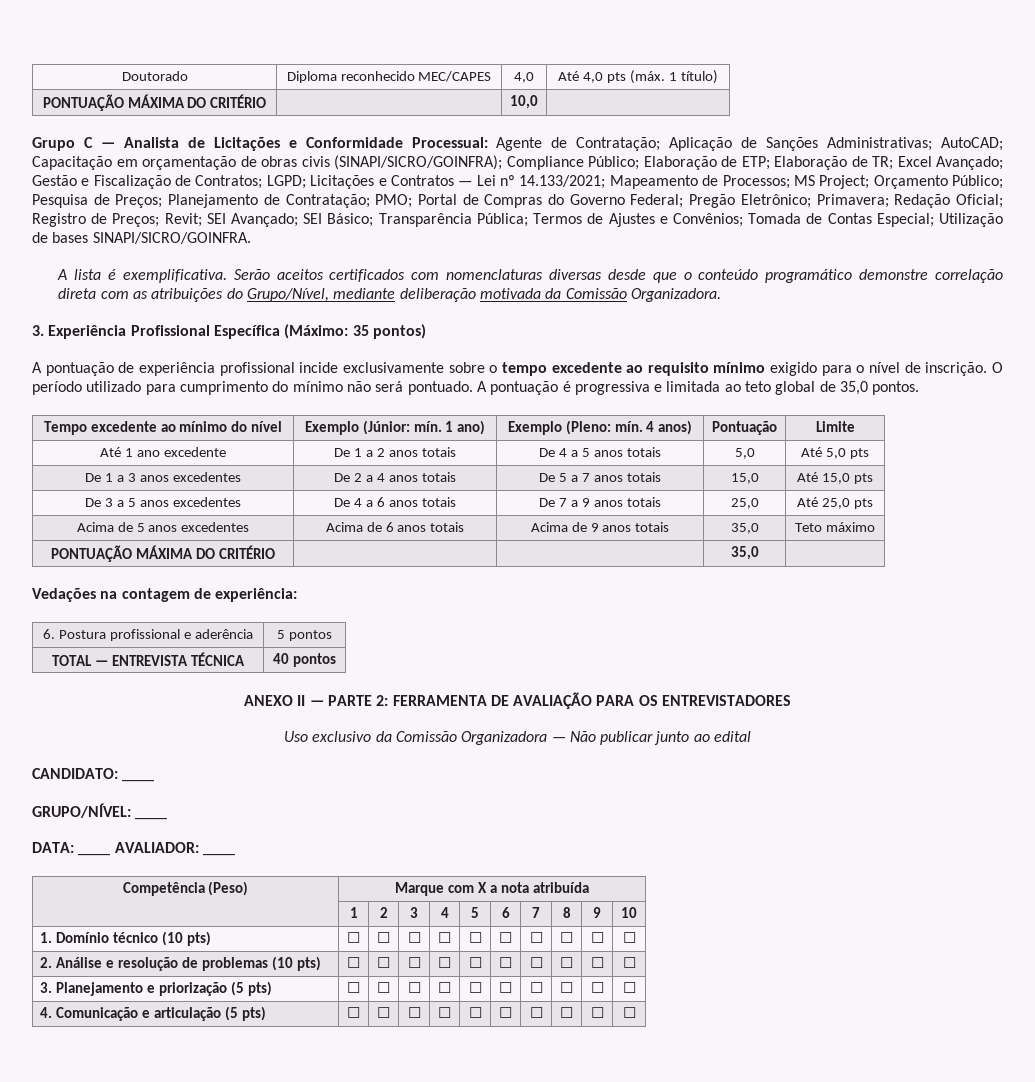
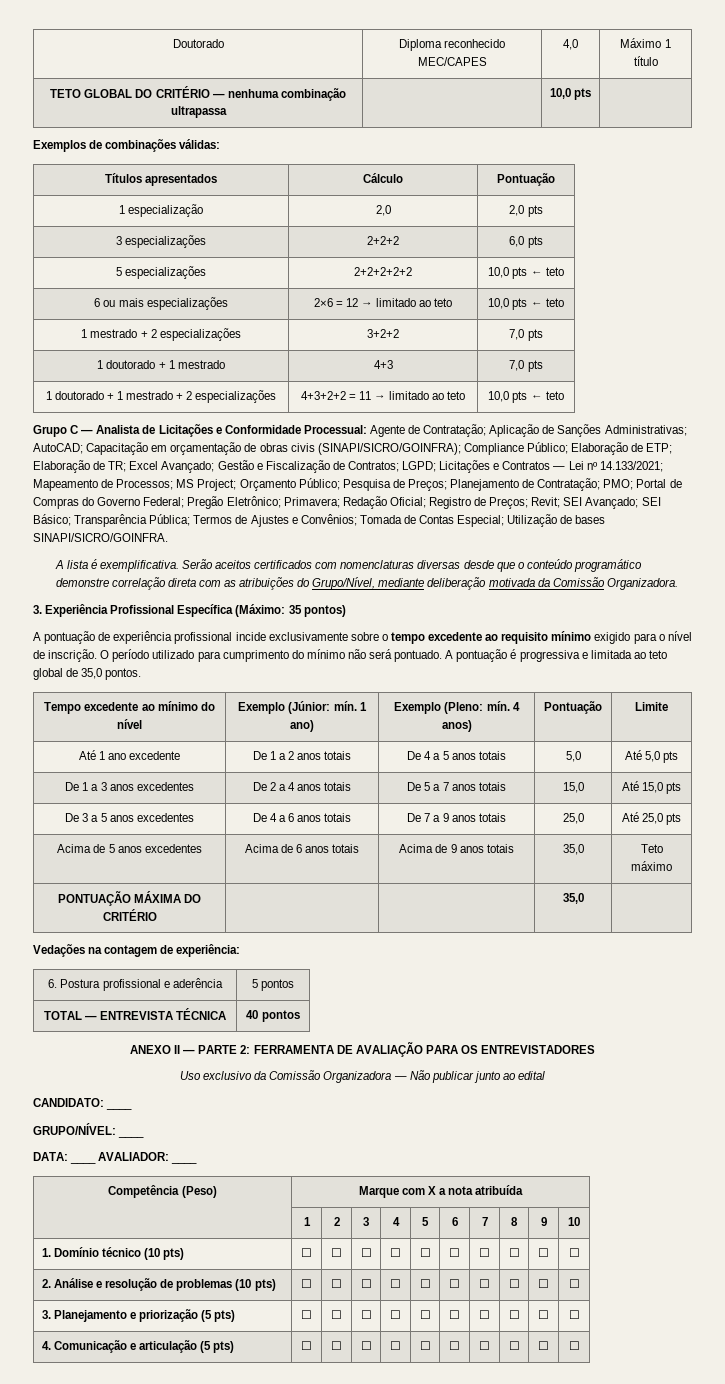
[558,70,718,84] [42,94,267,111] [510,95,538,109] Até 4,0 pts (máx. 1 título) // PONTUAÇÃO MÁXIMA DO CRITÉRIO | | 10,0 | -> [620,38,671,48] [633,56,658,66] [50,86,346,101] [170,106,227,118] [549,88,592,100] [33,139,221,152] [104,173,218,186] [363,173,403,183] [497,173,555,186] [118,204,204,217] [375,205,391,216] [509,205,543,217] [115,235,207,248] [367,236,399,245] [509,236,543,248] [115,266,207,279] [354,267,412,276] [488,267,564,279] [94,297,228,310] [313,298,453,307] [488,298,564,310] [81,328,241,341] [367,329,399,338] [509,329,543,341] [97,360,225,369] [373,360,393,369] [509,360,543,372] [45,390,277,403] [300,391,466,400] [488,391,564,403] Máximo 1 título // TETO GLOBAL DO CRITÉRIO — nenhuma combinação ultrapassa | | 10,0 pts | // Exemplos de combinações válidas: // Títulos apresentados | Cálculo | Pontuação // 1 especialização | 2,0 | 2,0 pts // 3 especializações | 2+2+2 | 6,0 pts // 5 especializações | 2+2+2+2+2 | 10,0 pts ← teto // 6 ou mais especializações | 2×6 = 12 → limitado ao teto | 10,0 pts ← teto // 1 mestrado + 2 especializações | 3+2+2 | 7,0 pts // 1 doutorado + 1 mestrado | 4+3 | 7,0 pts // 1 doutorado + 1 mestrado + 2 especializações | 4+3+2+2 = 11 → limitado ao teto | 10,0 pts ← teto

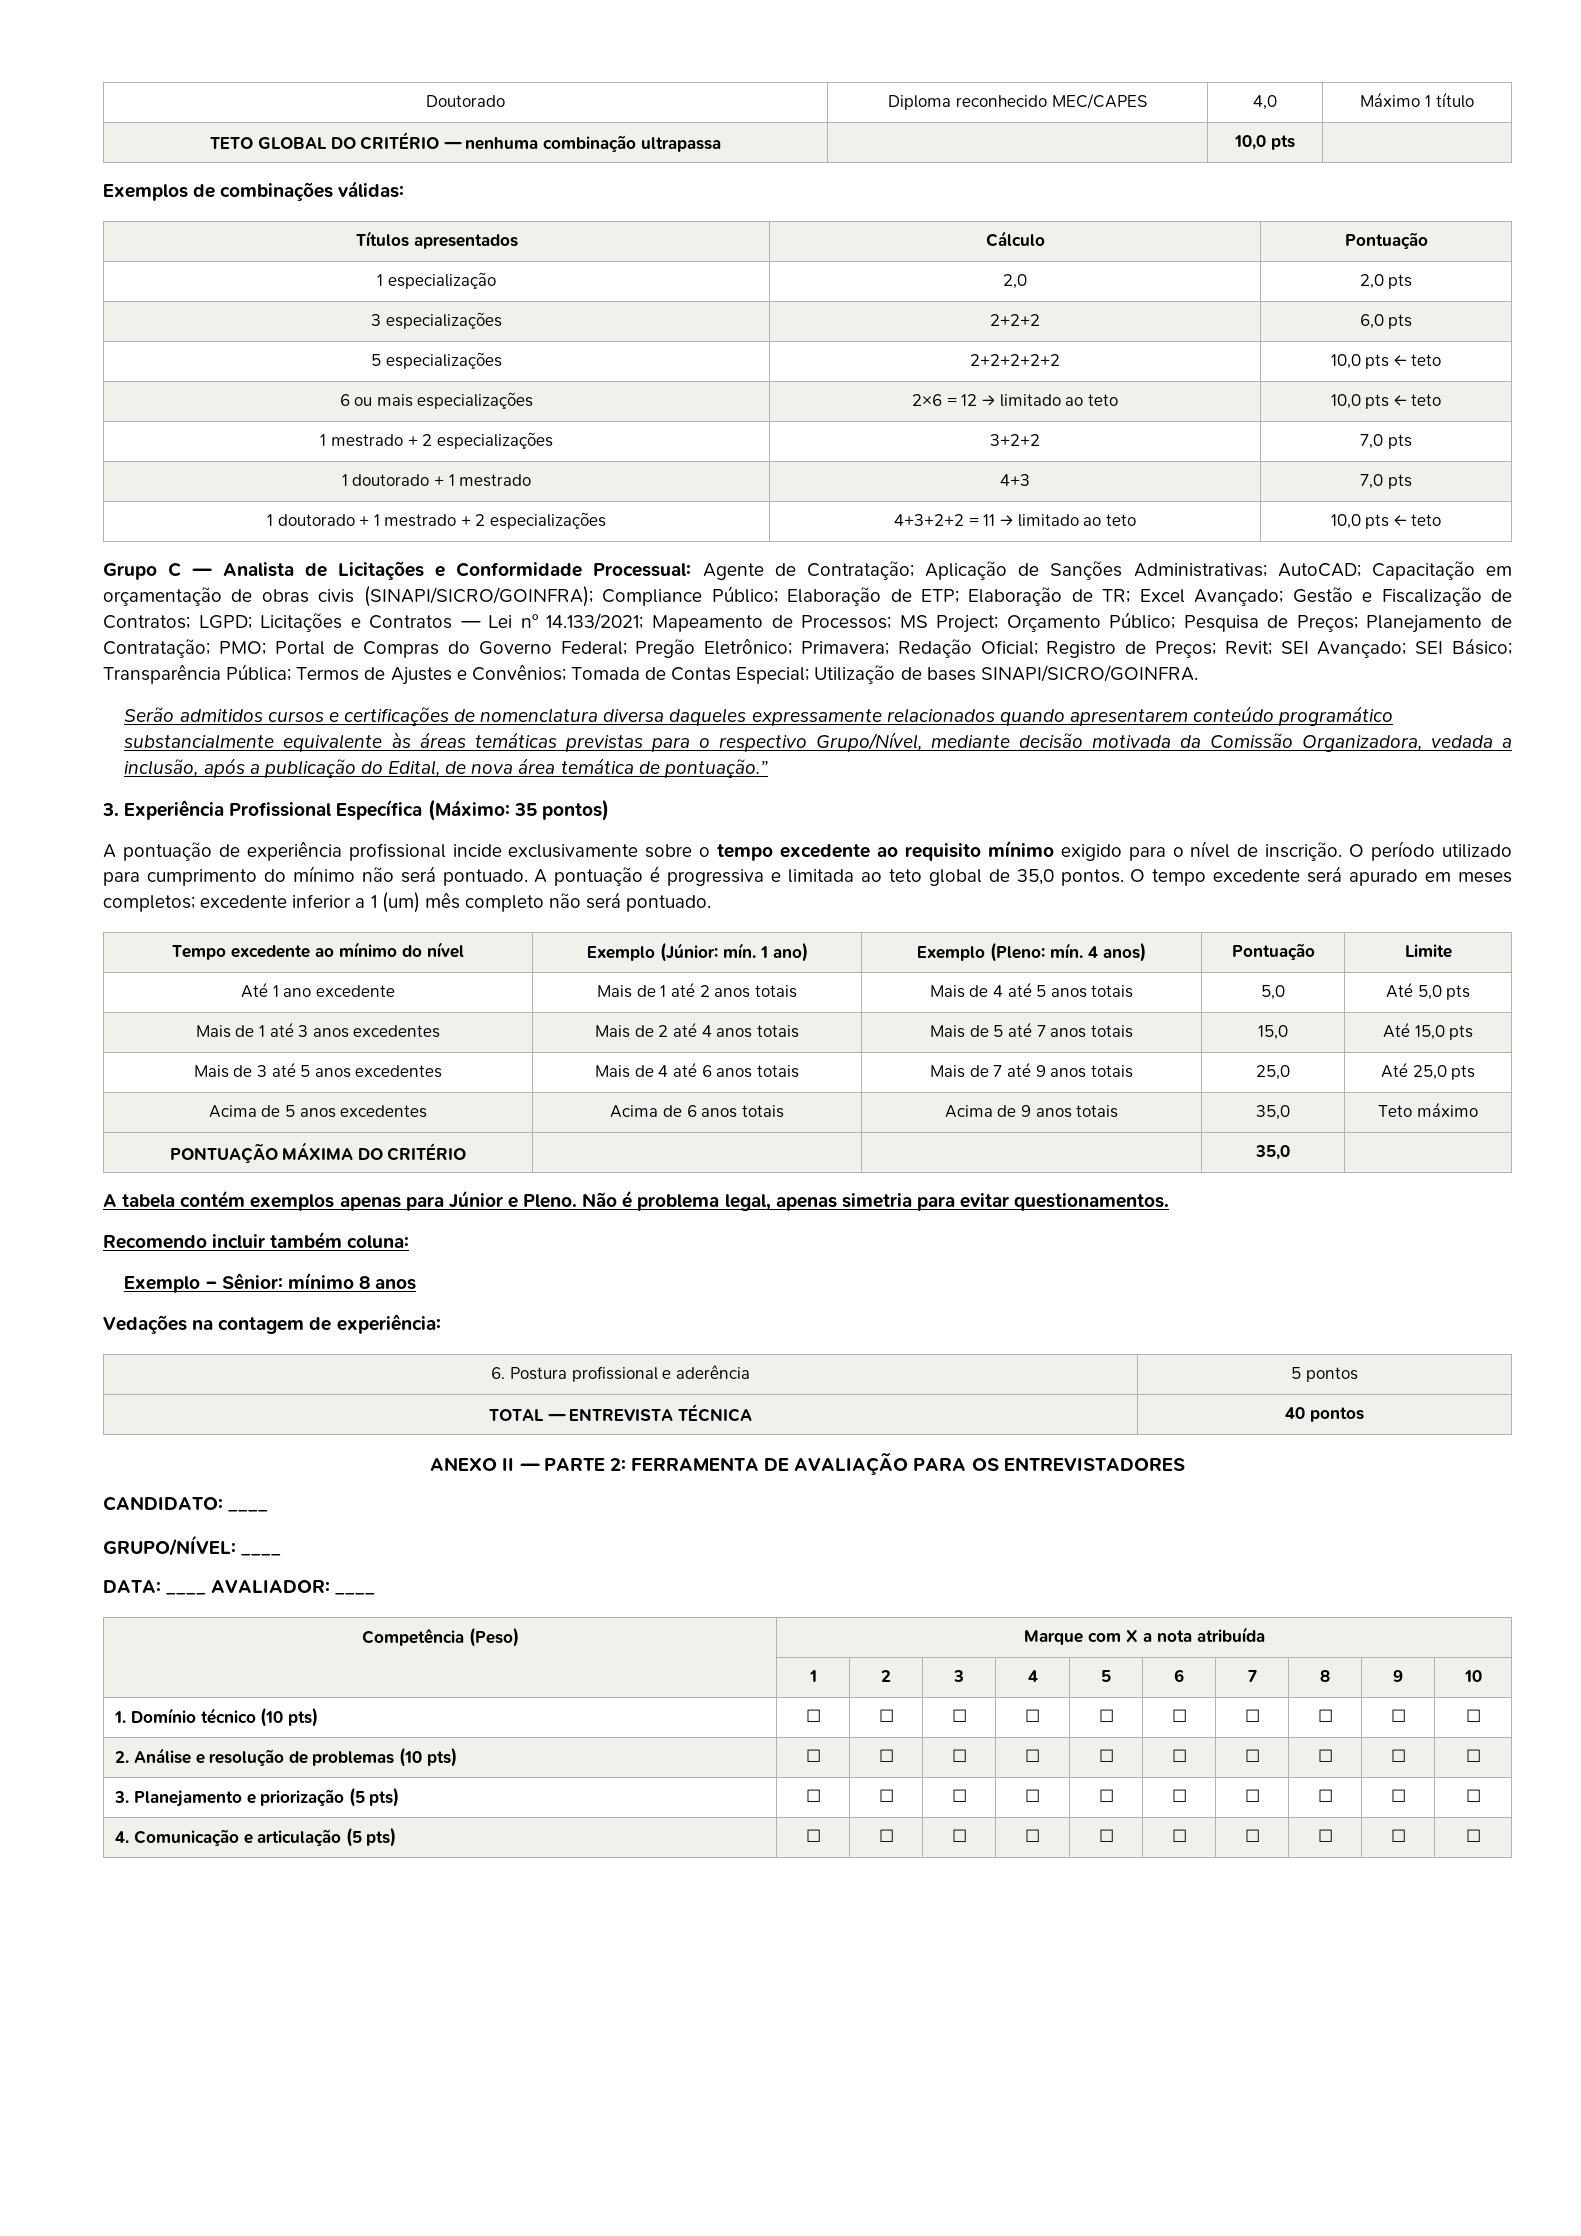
[54,559,642,572] [55,577,311,590] A lista é exemplificativa. Serão aceitos certificados com nomenclaturas diversas desde que o conteúdo programático demonstre correlação direta com as atribuições do -> [124,706,1394,726] [124,732,807,752] Serão admitidos cursos e certificações de nomenclatura diversa daqueles expressamente relacionados quando apresentarem conteúdo programático substancialmente equivalente às áreas temáticas previstas para o respectivo
[427,577,487,590] deliberação -> [1018,733,1083,748] decisão
[606,578,678,590] Organizadora. -> [1301,735,1512,752] [124,758,768,778] Organizadora, vedada a inclusão, após a publicação do Edital, de nova área temática de pontuação.”
(142, 674) none -> [1130,866,1513,886] [103,892,712,913] O tempo excedente será apurado em meses completos; excedente inferior a 1 (um) mês completo não será pontuado.
[252,751,286,760] De 1 a -> [597,982,695,998] Mais de 1 até
[407,751,441,760] De 4 a -> [929,982,1032,998] Mais de 4 até
[65,782,99,791] De 1 a -> [195,1022,294,1038] Mais de 1 até
[252,782,286,791] De 2 a -> [595,1022,697,1038] Mais de 2 até
[407,782,441,791] De 5 a -> [930,1022,1032,1038] Mais de 5 até
[65,813,194,822] [252,813,352,822] [407,813,441,822] De 3 a 5 anos excedentes | De 4 a 6 anos totais | De 7 a -> [193,1062,443,1078] [595,1062,799,1078] [930,1062,1031,1078] Mais de 3 até 5 anos excedentes | Mais de 4 até 6 anos totais | Mais de 7 até
(584, 898) none -> [103,1190,1170,1211] [103,1231,410,1249] [124,1272,417,1293] // A tabela contém exemplos apenas para Júnior e Pleno. Não é problema legal, apenas simetria para evitar questionamentos. // Recomendo incluir também coluna: // Exemplo – Sênior: mínimo 8 anos
[179,1070,546,1083] // Uso exclusivo da Comissão Organizadora — Não publicar junto ao edital -> (1185, 1464) none

